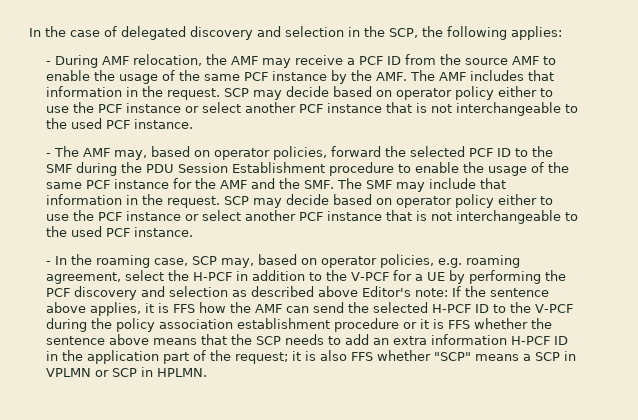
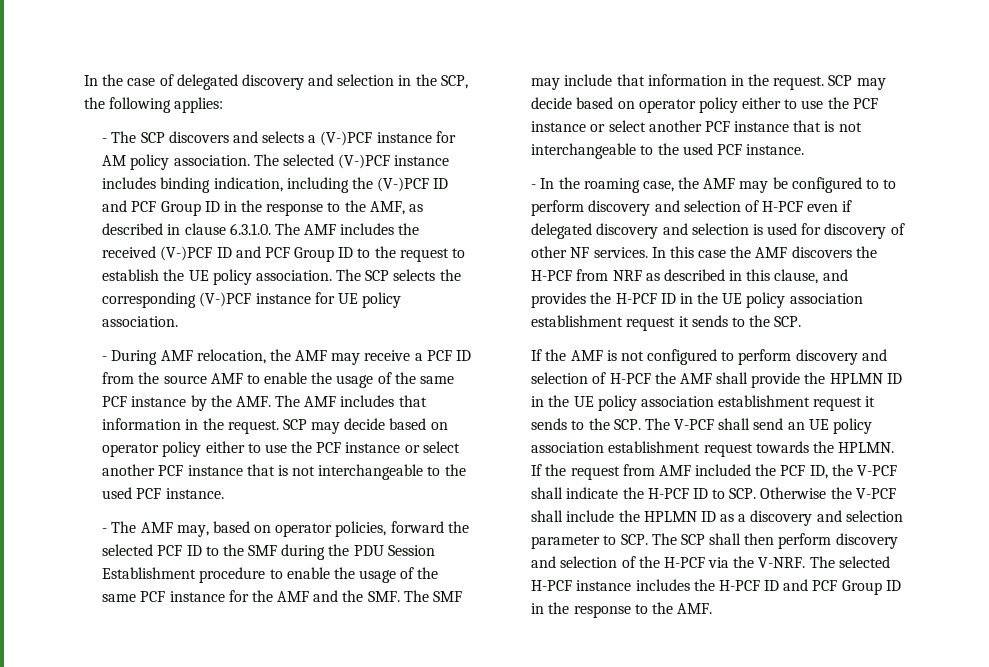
(562, 33) none -> [102,131,456,146] [102,154,450,170] [102,177,449,193] [102,200,424,216] [102,223,420,235] [102,246,466,262] [102,269,461,285] [102,292,402,308] [102,316,179,327] // - The SCP discovers and selects a (V-)PCF instance for AM policy association. The selected (V-)PCF instance includes binding indication, including the (V-)PCF ID and PCF Group ID in the response to the AMF, as described in clause 6.3.1.0. The AMF includes the received (V-)PCF ID and PCF Group ID to the request to establish the UE policy association. The SCP selects the corresponding (V-)PCF instance for UE policy association.
[191,254,520,268] [45,270,566,284] [45,286,549,300] [45,302,573,316] [45,318,552,332] [45,334,568,345] [45,350,576,364] [45,367,207,377] SCP may, based on operator policies, e.g. roaming agreement, select the H-PCF in addition to the V-PCF for a UE by performing the PCF discovery and selection as described above Editor's note: If the sentence above applies, it is FFS how the AMF can send the selected H-PCF ID to the V-PCF during the policy association establishment procedure or it is FFS whether the sentence above means that the SCP needs to add an extra information H-PCF ID in the application part of the request; it is also FFS whether "SCP" means a SCP in VPLMN or SCP in HPLMN. -> [678,177,897,193] [531,200,853,216] [531,223,905,239] [531,246,877,258] [531,269,848,284] [531,292,863,308] [531,315,802,331] [531,349,887,365] [531,372,902,388] [531,395,876,411] [531,418,873,434] [531,441,895,457] [531,464,898,480] [531,487,896,499] [531,510,903,526] [531,533,898,549] [531,556,890,568] [531,579,901,595] [531,602,713,618] the AMF may be configured to to perform discovery and selection of H-PCF even if delegated discovery and selection is used for discovery of other NF services. In this case the AMF discovers the H-PCF from NRF as described in this clause, and provides the H-PCF ID in the UE policy association establishment request it sends to the SCP. // If the AMF is not configured to perform discovery and selection of H-PCF the AMF shall provide the HPLMN ID in the UE policy association establishment request it sends to the SCP. The V-PCF shall send an UE policy association establishment request towards the HPLMN. If the request from AMF included the PCF ID, the V-PCF shall indicate the H-PCF ID to SCP. Otherwise the V-PCF shall include the HPLMN ID as a discovery and selection parameter to SCP. The SCP shall then perform discovery and selection of the H-PCF via the V-NRF. The selected H-PCF instance includes the H-PCF ID and PCF Group ID in the response to the AMF.

